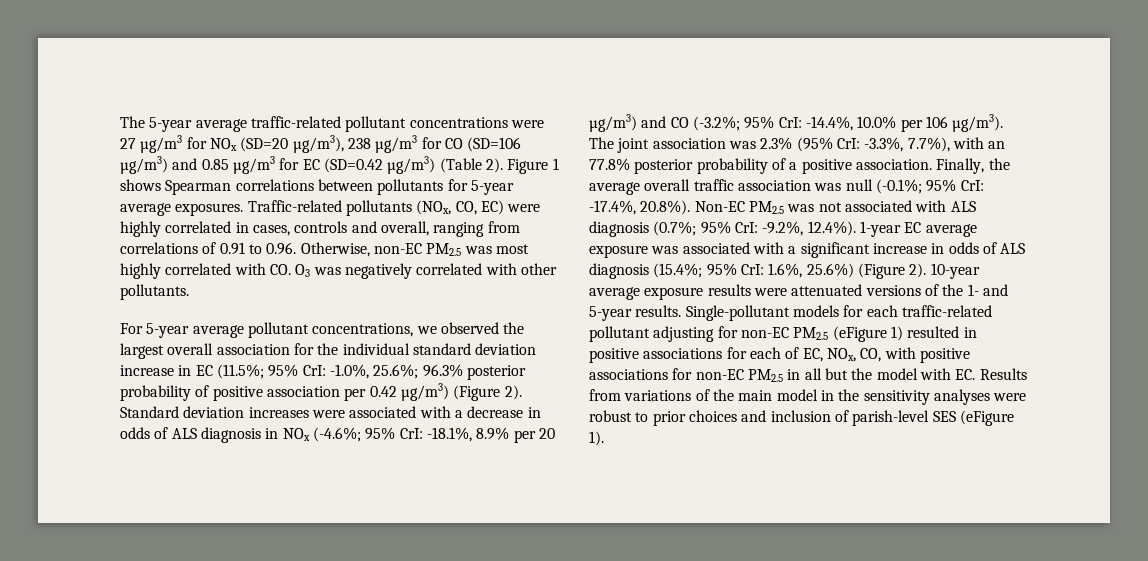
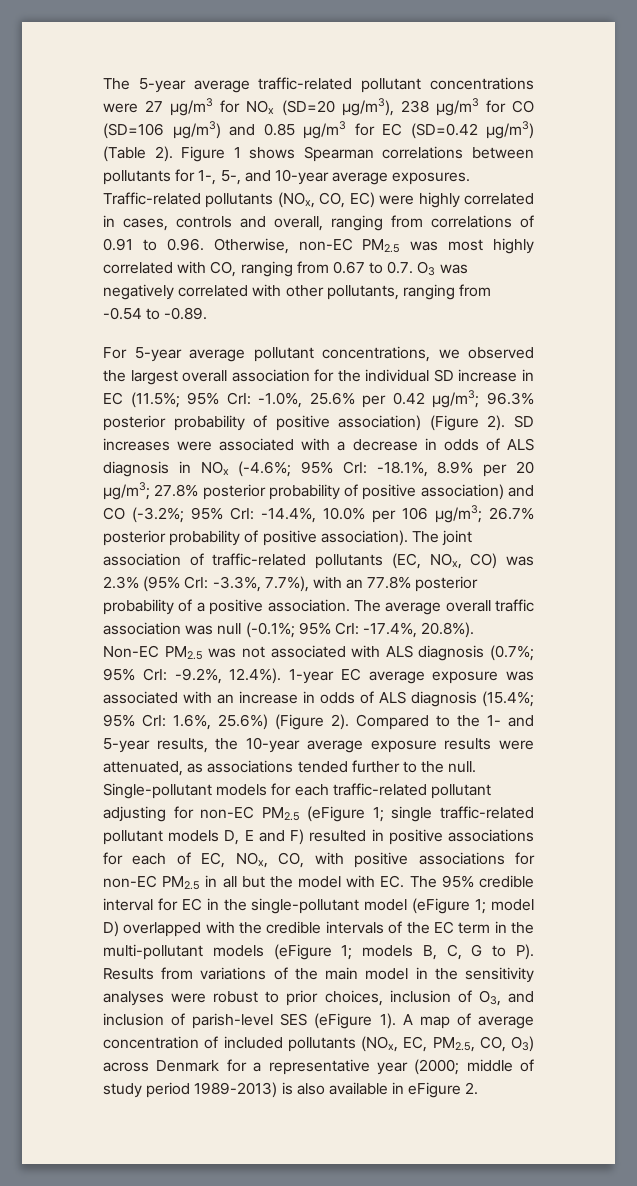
[470,180,514,195] 5-year -> [198,169,329,185] 1-, 5-, and 10-year
[269,264,291,275] CO. -> [210,261,414,277] CO, ranging from 0.67 to 0.7.
[120,284,189,300] pollutants. -> [326,284,492,300] [103,307,208,320] pollutants, ranging from -0.54 to -0.89.
[412,343,537,355] standard deviation -> [433,369,454,382] SD
[373,364,419,379] 25.6%; -> [309,390,480,408] 25.6% per 0.42 µg/m3;
[266,383,522,401] [120,406,245,418] association per 0.42 µg/m3) (Figure 2). Standard deviation -> [338,415,534,431] association) (Figure 2). SD
[589,114,637,132] µg/m3) -> [103,482,504,500] µg/m3; 27.8% posterior probability of positive association)
[952,114,1004,132] [589,137,726,153] µg/m3). The joint association -> [435,505,534,523] [103,530,473,546] [103,553,498,569] µg/m3; 26.7% posterior probability of positive association). The joint association of traffic-related pollutants (EC, NOx, CO)
[936,158,1010,174] Finally, the -> [353,600,381,612] The
[788,242,870,258] a significant -> [217,694,234,704] an
(927, 270) none -> [356,714,534,730] [103,738,239,753] Compared to the 1- and 5-year results, the
[791,284,1008,296] [589,305,682,321] attenuated versions of the 1- and 5-year results. -> [103,760,477,776] attenuated, as associations tended further to the null.
[890,326,903,341] 1) -> [372,806,534,822] [103,829,305,845] 1; single traffic-related pollutant models D, E and F)
(976, 374) none -> [409,875,534,888] [103,898,535,914] [103,921,535,937] [103,944,534,960] The 95% credible interval for EC in the single-pollutant model (eFigure 1; model D) overlapped with the credible intervals of the EC term in the multi-pollutant models (eFigure 1; models B, C, G to P).
[688,410,737,422] choices -> [324,990,501,1006] choices, inclusion of O3,
(604, 438) none -> [402,1013,534,1029] [103,1036,534,1052] [103,1059,534,1075] [103,1082,479,1098] A map of average concentration of included pollutants (NOx, EC, PM2.5, CO, O3) across Denmark for a representative year (2000; middle of study period 1989-2013) is also available in eFigure 2.

